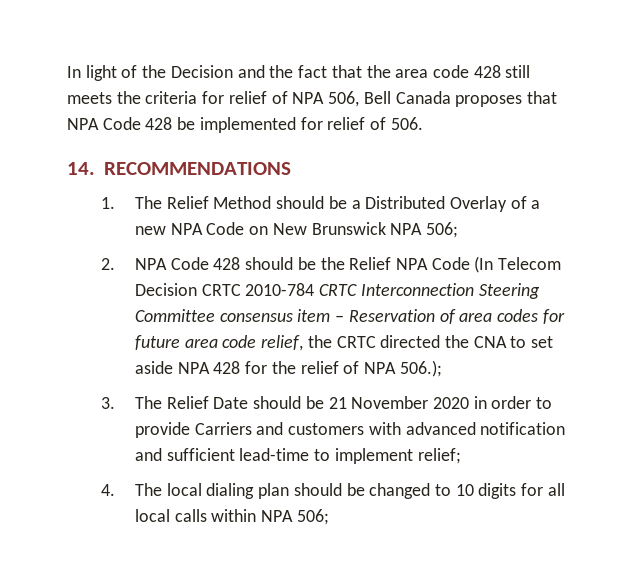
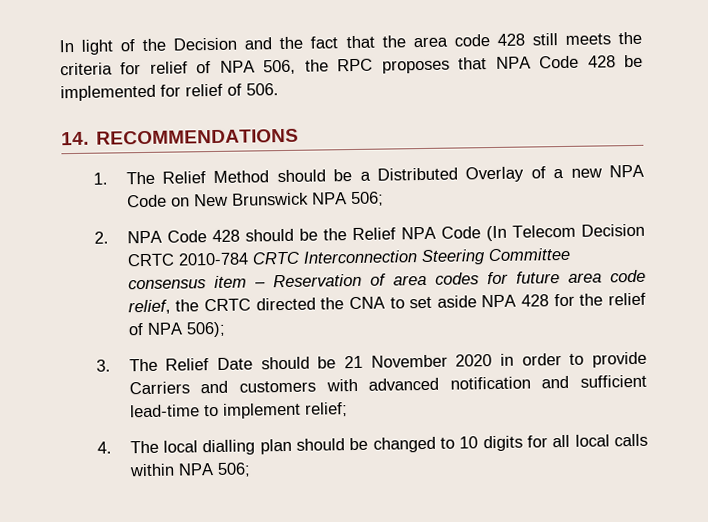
[363,91,451,104] Bell Canada -> [304,58,374,72] the RPC
[399,360,442,377] 506.); -> [185,321,226,338] 506);
[206,483,255,499] dialing -> [202,439,256,456] dialling

